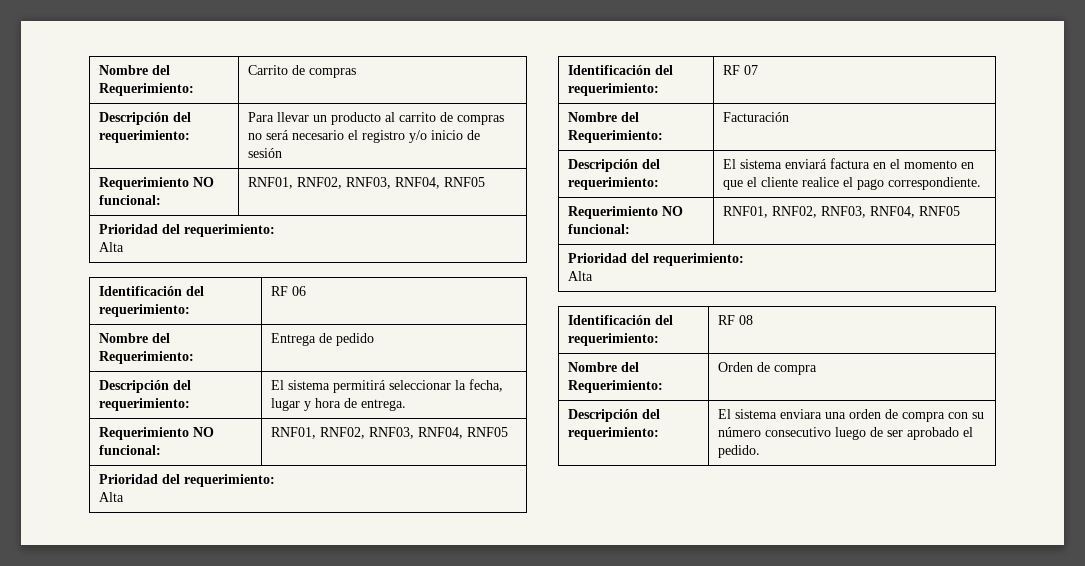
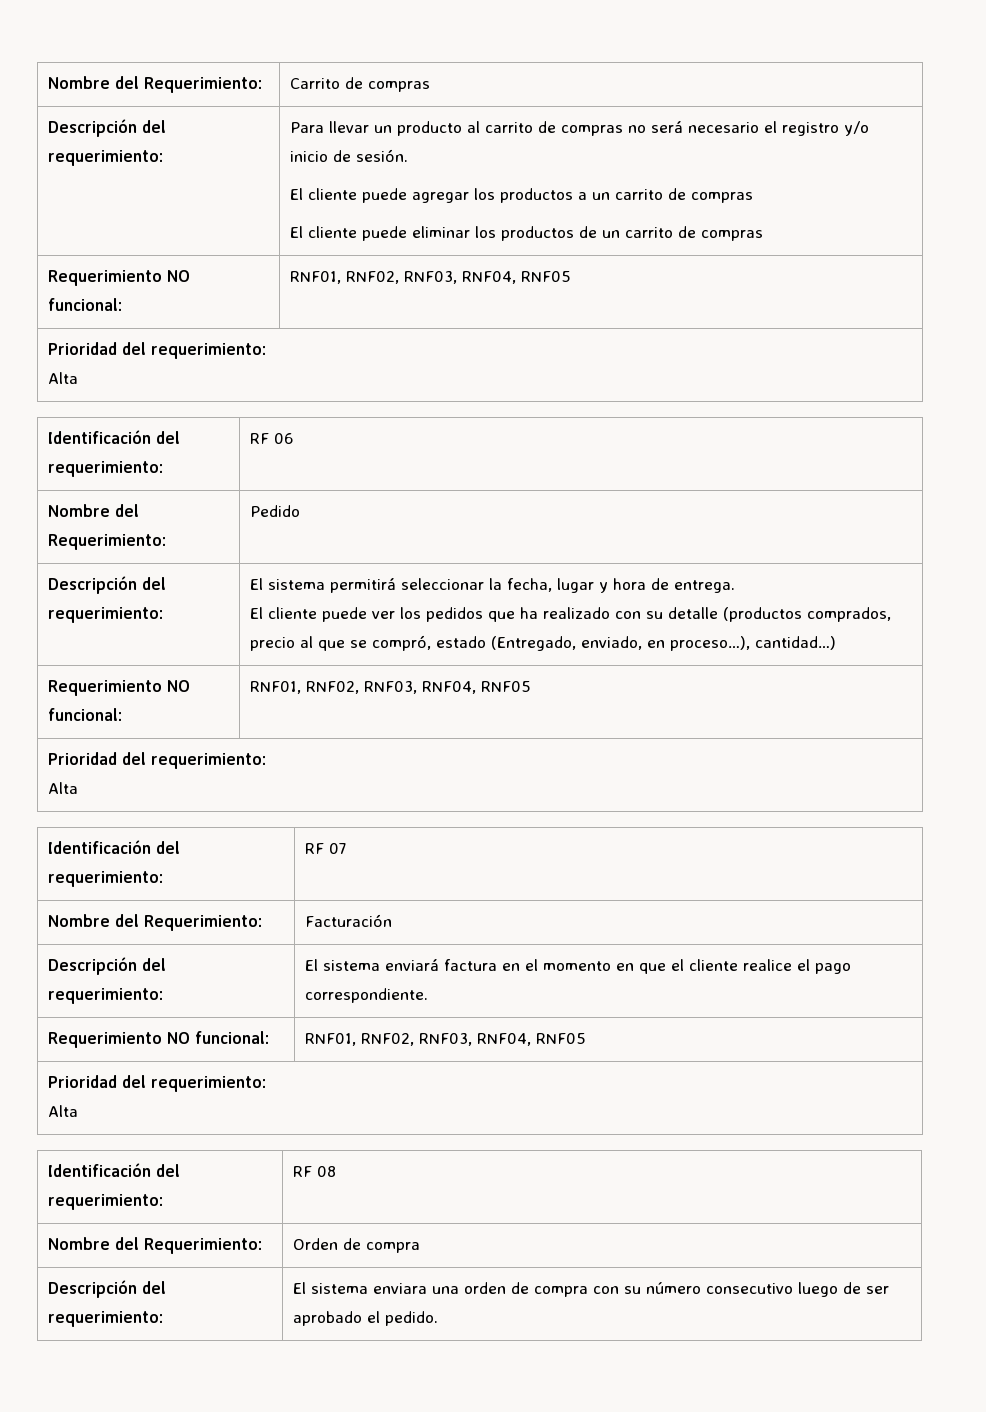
[247,148,282,158] sesión -> [356,149,409,162] [290,188,754,203] [290,226,764,241] sesión. // El cliente puede agregar los productos a un carrito de compras // El cliente puede eliminar los productos de un carrito de compras
[270,333,374,346] Entrega de pedido -> [250,505,301,517] Pedido
(406, 405) none -> [250,607,892,622] [250,635,837,651] // El cliente puede ver los pedidos que ha realizado con su detalle (productos comprados, precio al que se compró, estado (Entregado, enviado, en proceso…), cantidad…)

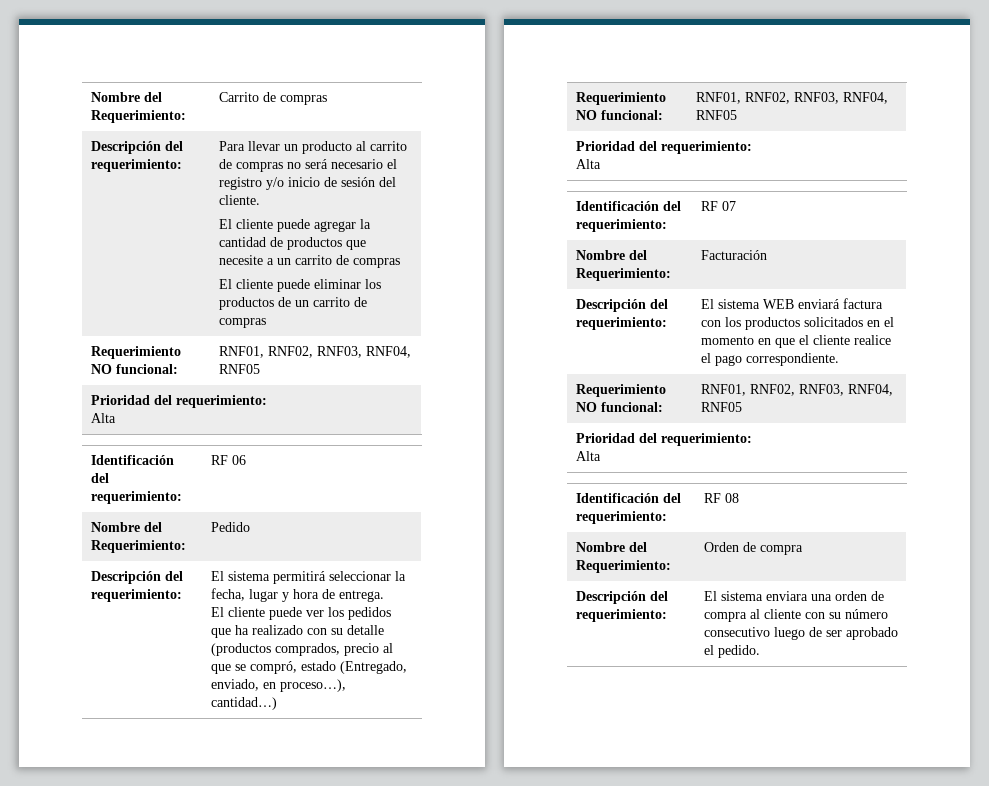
[356,149,409,162] sesión. -> [340,177,396,187] [218,195,260,205] sesión del cliente.
[474,188,574,203] los productos -> [359,219,371,229] [218,237,366,250] [218,255,263,265] la cantidad de productos que necesite
(381, 965) none -> [762,299,794,309] WEB
(498, 965) none -> [700,317,863,330] con los productos solicitados
(589, 1291) none -> [749,609,801,619] al cliente

